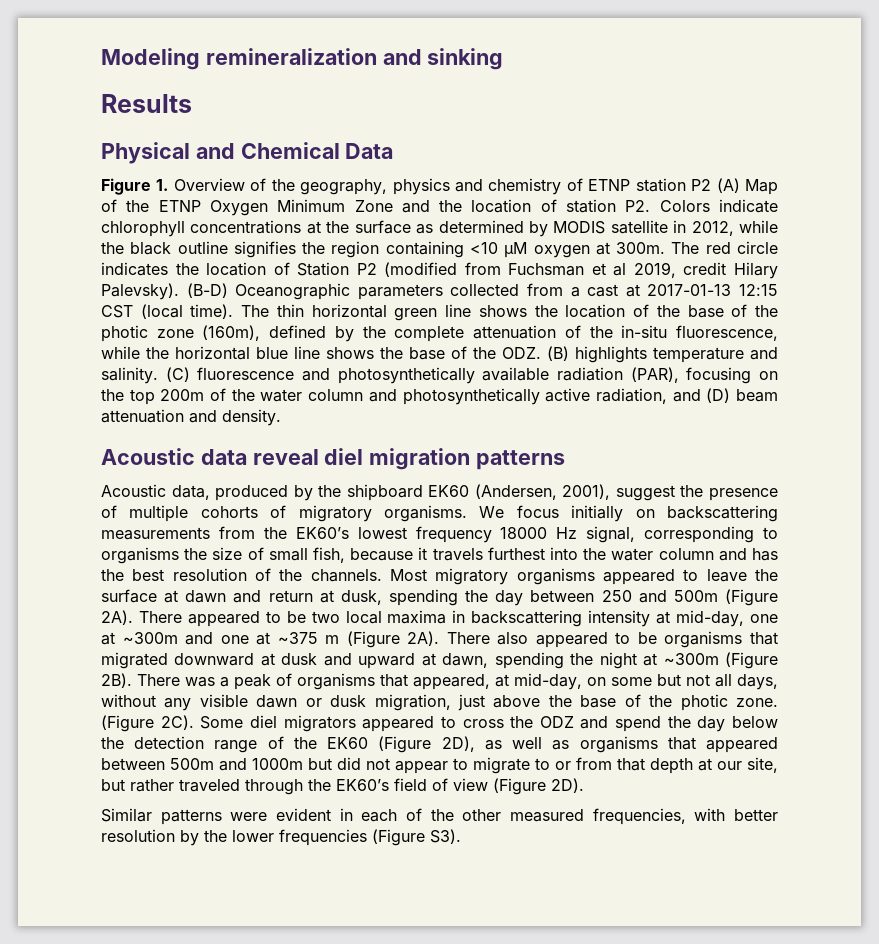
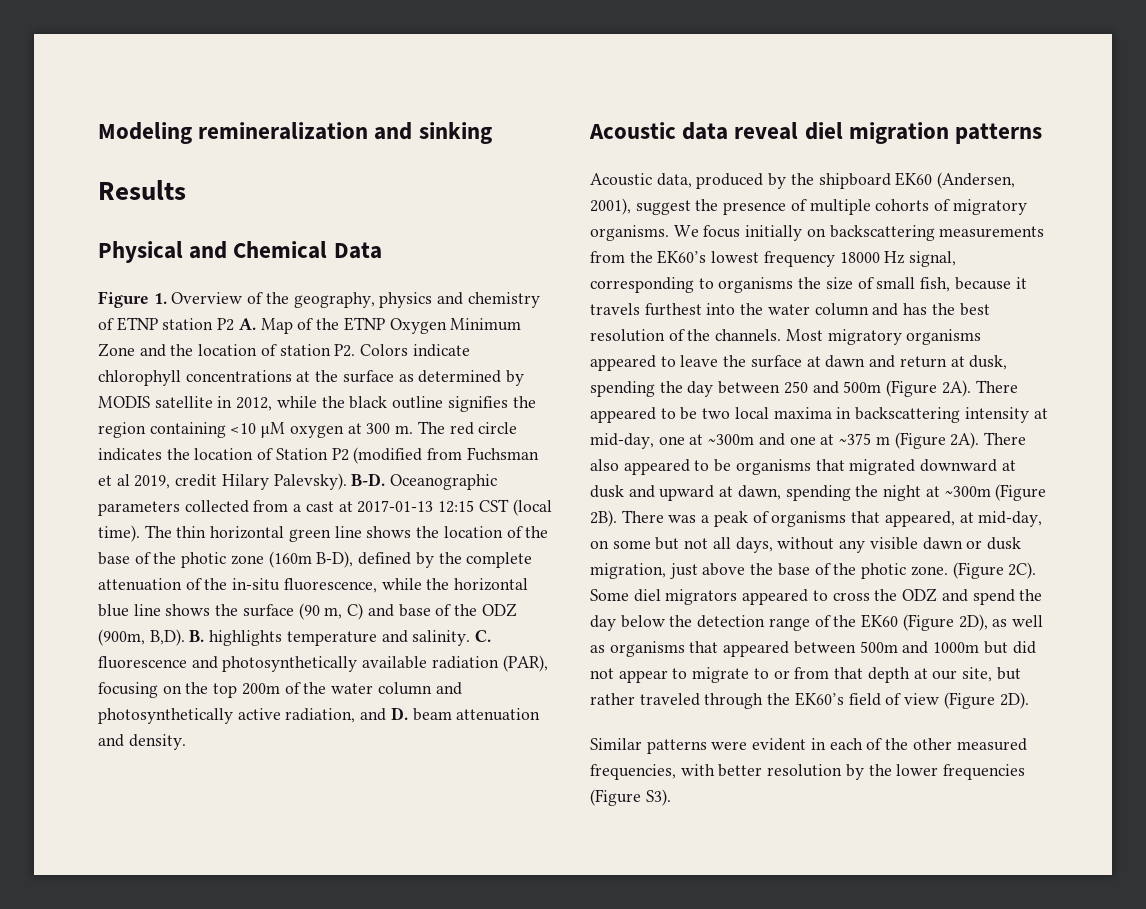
[716,178,740,193] (A) -> [238,318,256,330] A.
[616,242,666,254] 300m. -> [366,423,414,434] 300 m.
[186,283,228,298] (B-D) -> [351,473,386,486] B-D.
[202,325,261,341] (160m), -> [268,551,354,568] (160m B-D),
[409,346,569,361] base of the ODZ. (B) -> [242,603,517,620] [98,629,205,646] surface (90 m, C) and base of the ODZ (900m, B,D). B.
[165,367,190,382] (C) -> [475,630,492,642] C.
[706,388,731,403] (D) -> [390,707,408,720] D.

